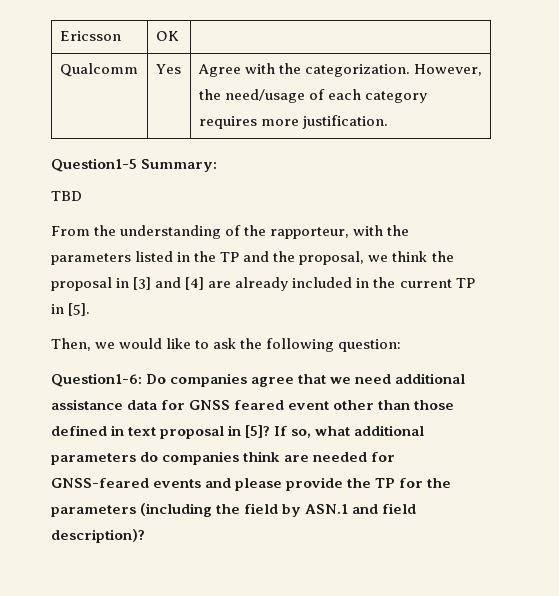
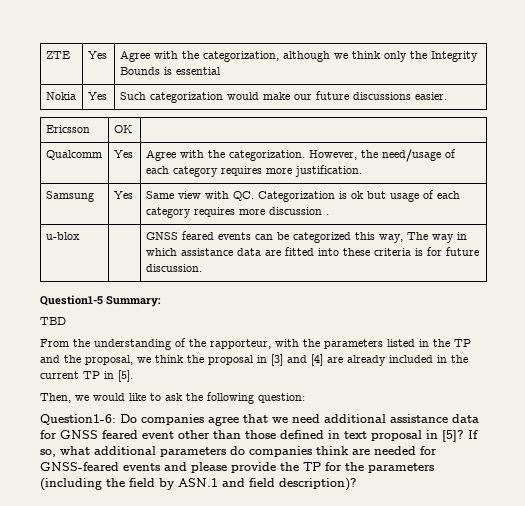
(59, 36) none -> [45,51,70,59] [87,51,107,59] [119,50,478,62] [119,67,221,75] [45,92,76,100] [87,92,107,100] [119,91,447,103] ZTE | Yes | Agree with the categorization, although we think only the Integrity Bounds is essential // Nokia | Yes | Such categorization would make our future discussions easier. //
(388, 122) none -> [45,191,94,202] [113,191,133,199] [145,190,460,202] [145,207,329,218] [45,232,80,240] [145,231,467,243] [145,247,479,256] [145,264,202,272] // Samsung | Yes | Same view with QC. Categorization is ok but usage of each category requires more discussion . // u-blox | | GNSS feared events can be categorized this way, The way in which assistance data are fitted into these criteria is for future discussion.

